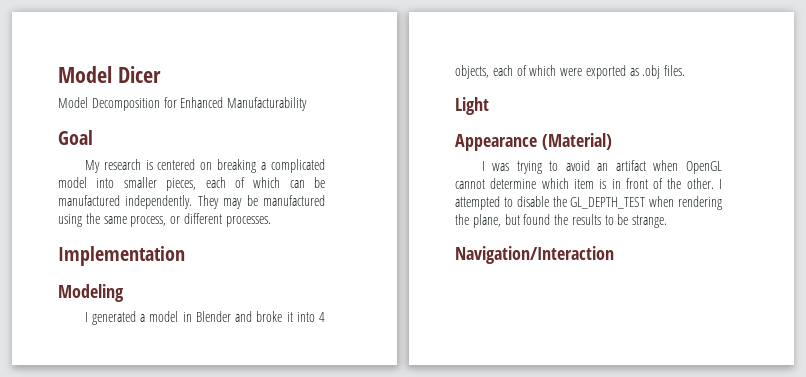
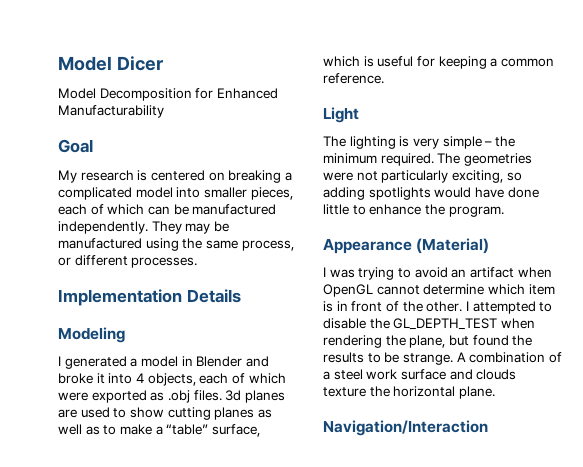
(185, 256) none -> [186,289,241,303] Details
[455,97,489,115] // Light -> [225,390,285,403] [58,407,272,420] [58,424,260,437] [323,56,554,69] [323,73,384,84] [323,107,359,123] [323,136,515,149] [323,153,532,166] [323,170,522,183] [323,187,539,200] [323,204,504,217] 3d planes are used to show cutting planes as well as to make a “table” surface, which is useful for keeping a common reference. // Light // The lighting is very simple – the minimum required. The geometries were not particularly exciting, so adding spotlights would have done little to enhance the program.
(668, 221) none -> [456,352,562,363] [323,369,517,380] [323,386,495,399] A combination of a steel work surface and clouds texture the horizontal plane.

